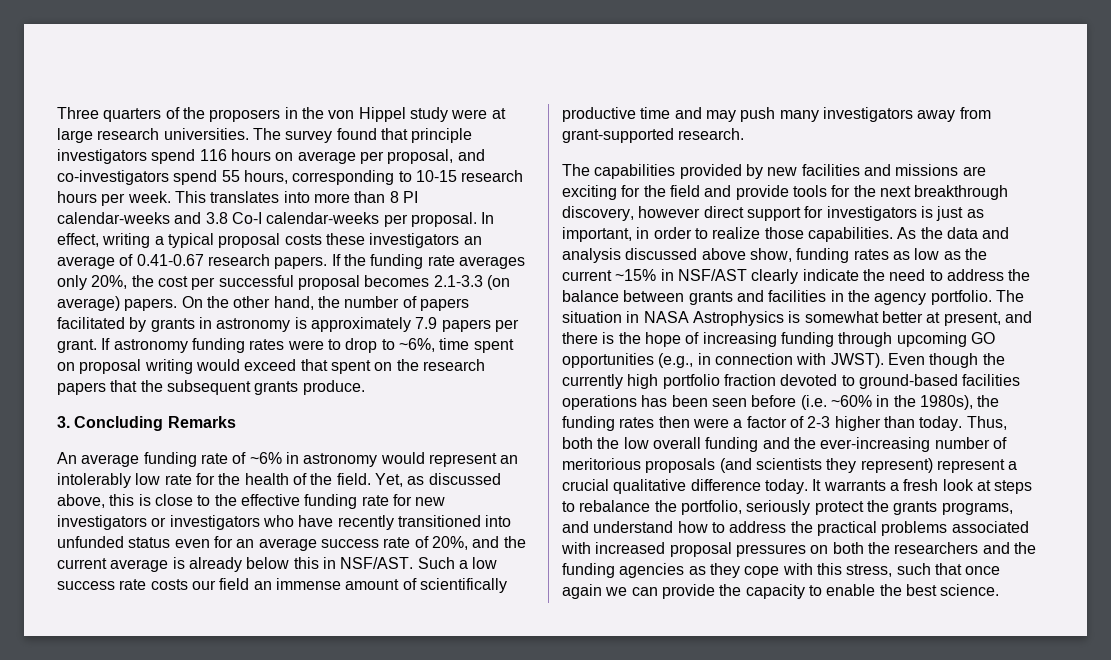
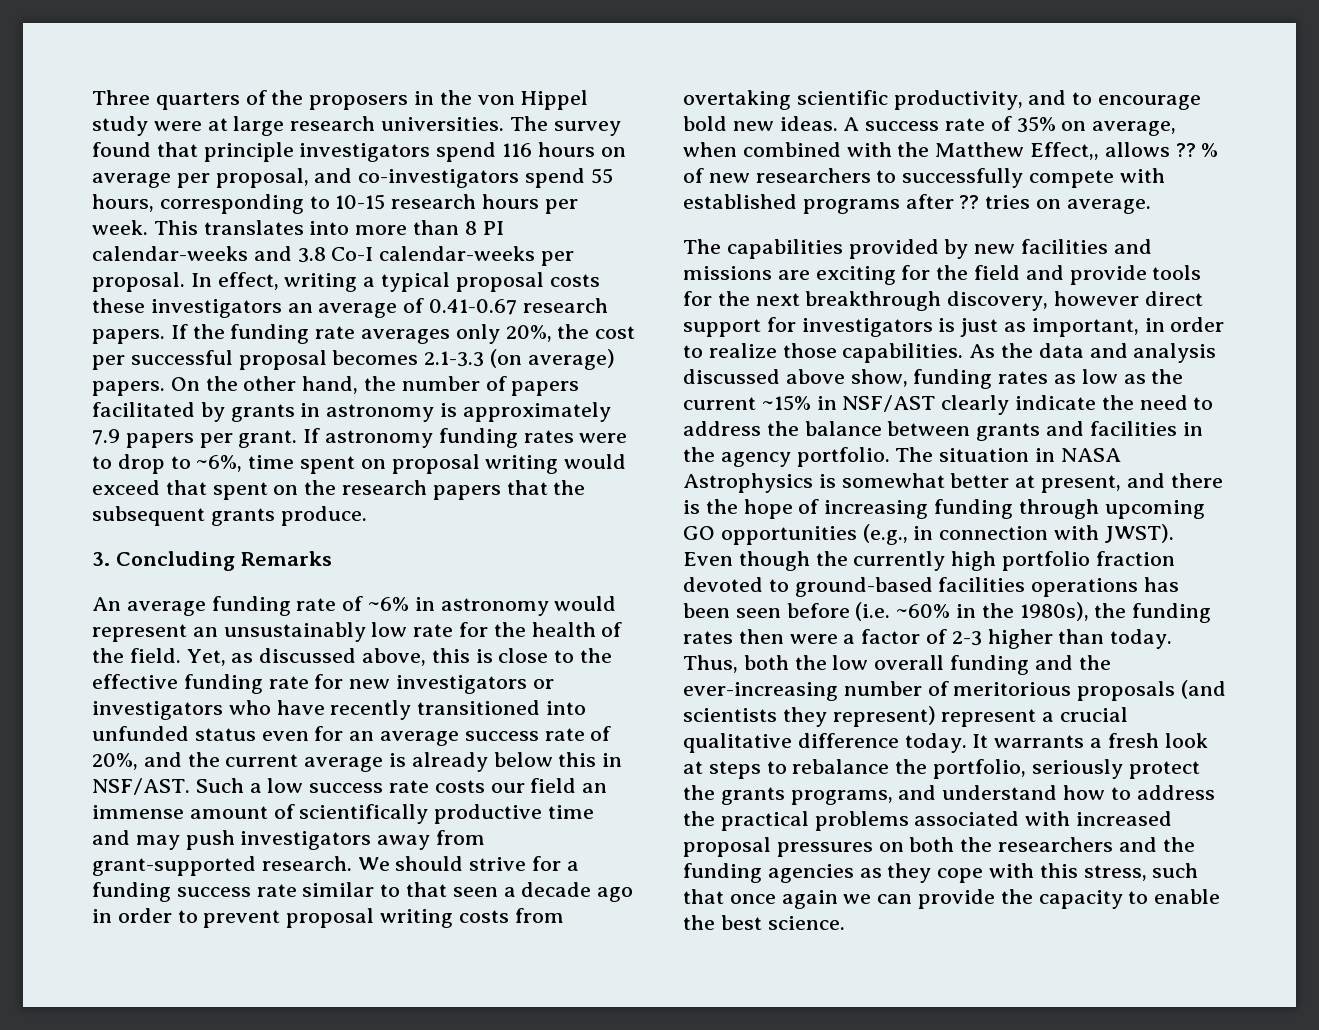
[57,473,131,488] intolerably -> [223,622,366,642] unsustainably
[779,110,819,122] many -> (235, 840) none
(745, 134) none -> [357,856,579,871] [92,882,634,902] [92,908,564,928] [683,90,1202,110] [683,116,1177,136] [683,142,1219,160] [683,168,1165,188] [683,194,1151,214] We should strive for a funding success rate similar to that seen a decade ago in order to prevent proposal writing costs from overtaking scientific productivity, and to encourage bold new ideas. A success rate of 35% on average, when combined with the Matthew Effect,, allows ?? % of new researchers to successfully compete with established programs after ?? tries on average.

